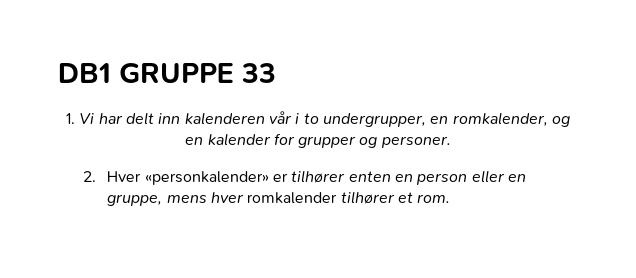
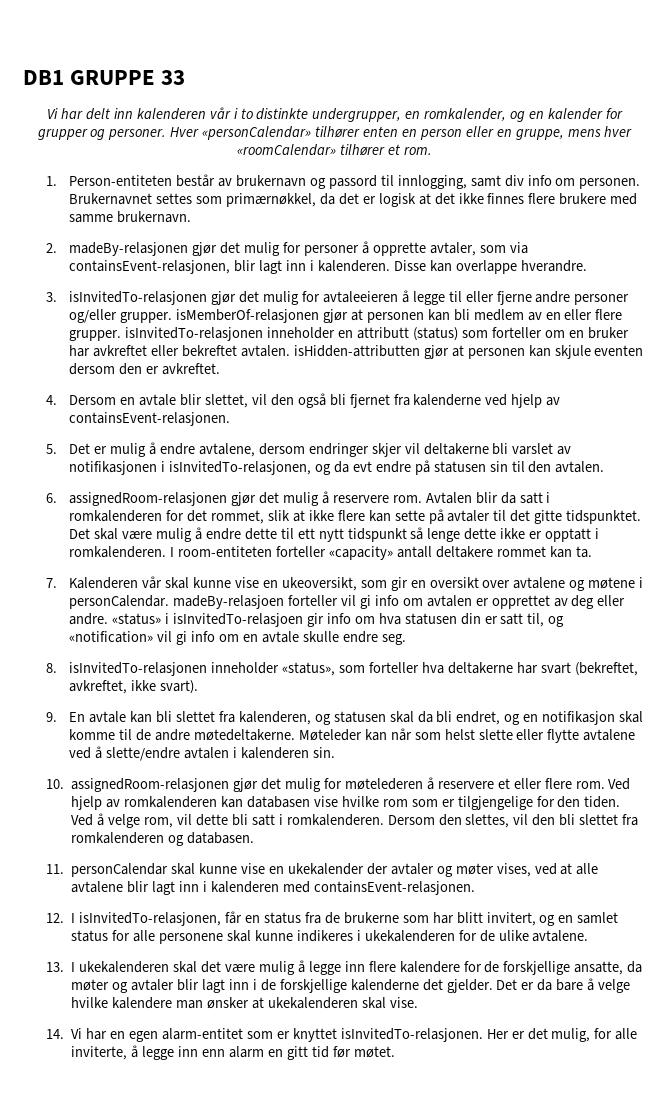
[66,113,76,124] 1. -> (186, 77) none
(319, 118) none -> [256,108,309,120] distinkte
[82,171,289,185] // 2. Hver «personkalender» er -> [170,126,312,140] Hver «personCalendar»
[247,192,338,204] romkalender -> [237,144,337,156] «roomCalendar»
(451, 198) none -> [46,174,641,189] [69,193,638,207] [69,211,192,223] [46,241,528,256] [69,260,587,274] [46,290,630,305] [69,309,623,323] [69,327,629,341] [69,345,644,359] [69,363,221,375] [46,393,561,408] [69,412,231,426] [46,442,572,457] [69,460,605,475] [46,491,551,506] [69,509,642,524] [69,527,599,542] [69,546,592,560] [46,576,644,591] [69,595,626,609] [69,613,565,627] [69,631,406,645] [46,662,638,676] [69,680,199,694] [46,711,644,725] [69,728,636,743] [69,746,335,761] [46,777,631,792] [71,796,621,810] [71,813,638,828] [71,832,255,846] [46,863,599,877] [71,881,475,895] [46,911,619,926] [71,930,589,944] [46,960,643,975] [71,978,630,993] [71,997,418,1009] [46,1028,638,1042] [71,1045,395,1060] // 1. Person-entiteten består av brukernavn og passord til innlogging, samt div info om personen. Brukernavnet settes som primærnøkkel, da det er logisk at det ikke finnes flere brukere med samme brukernavn. // 2. madeBy-relasjonen gjør det mulig for personer å opprette avtaler, som via containsEvent-relasjonen, blir lagt inn i kalenderen. Disse kan overlappe hverandre. // 3. isInvitedTo-relasjonen gjør det mulig for avtaleeieren å legge til eller fjerne andre personer og/eller grupper. isMemberOf-relasjonen gjør at personen kan bli medlem av en eller flere grupper. isInvitedTo-relasjonen inneholder en attributt (status) som forteller om en bruker har avkreftet eller bekreftet avtalen. isHidden-attributten gjør at personen kan skjule eventen dersom den er avkreftet. // 4. Dersom en avtale blir slettet, vil den også bli fjernet fra kalenderne ved hjelp av containsEvent-relasjonen. // 5. Det er mulig å endre avtalene, dersom endringer skjer vil deltakerne bli varslet av notifikasjonen i isInvitedTo-relasjonen, og da evt endre på statusen sin til den avtalen. // 6. assignedRoom-relasjonen gjør det mulig å reservere rom. Avtalen blir da satt i romkalenderen for det rommet, slik at ikke flere kan sette på avtaler til det gitte tidspunktet. Det skal være mulig å endre dette til ett nytt tidspunkt så lenge dette ikke er opptatt i romkalenderen. I room-entiteten forteller «capacity» antall deltakere rommet kan ta. // 7. Kalenderen vår skal kunne vise en ukeoversikt, som gir en oversikt over avtalene og møtene i personCalendar. madeBy-relasjoen forteller vil gi info om avtalen er opprettet av deg eller andre. «status» i isInvitedTo-relasjoen gir info om hva statusen din er satt til, og «notification» vil gi info om en avtale skulle endre seg. // 8. isInvitedTo-relasjonen inneholder «status», som forteller hva deltakerne har svart (bekreftet, avkreftet, ikke svart). // 9. En avtale kan bli slettet fra kalenderen, og statusen skal da bli endret, og en notifikasjon skal komme til de andre møtedeltakerne. Møteleder kan når som helst slette eller flytte avtalene ved å slette/endre avtalen i kalenderen sin. // 10. assignedRoom-relasjonen gjør det mulig for møtelederen å reservere et eller flere rom. Ved hjelp av romkalenderen kan databasen vise hvilke rom som er tilgjengelige for den tiden. Ved å velge rom, vil dette bli satt i romkalenderen. Dersom den slettes, vil den bli slettet fra romkalenderen og databasen. // 11. personCalendar skal kunne vise en ukekalender der avtaler og møter vises, ved at alle avtalene blir lagt inn i kalenderen med containsEvent-relasjonen. // 12. I isInvitedTo-relasjonen, får en status fra de brukerne som har blitt invitert, og en samlet status for alle personene skal kunne indikeres i ukekalenderen for de ulike avtalene. // 13. I ukekalenderen skal det være mulig å legge inn flere kalendere for de forskjellige ansatte, da møter og avtaler blir lagt inn i de forskjellige kalenderne det gjelder. Det er da bare å velge hvilke kalendere man ønsker at ukekalenderen skal vise. // 14. Vi har en egen alarm-entitet som er knyttet isInvitedTo-relasjonen. Her er det mulig, for alle inviterte, å legge inn enn alarm en gitt tid før møtet.

